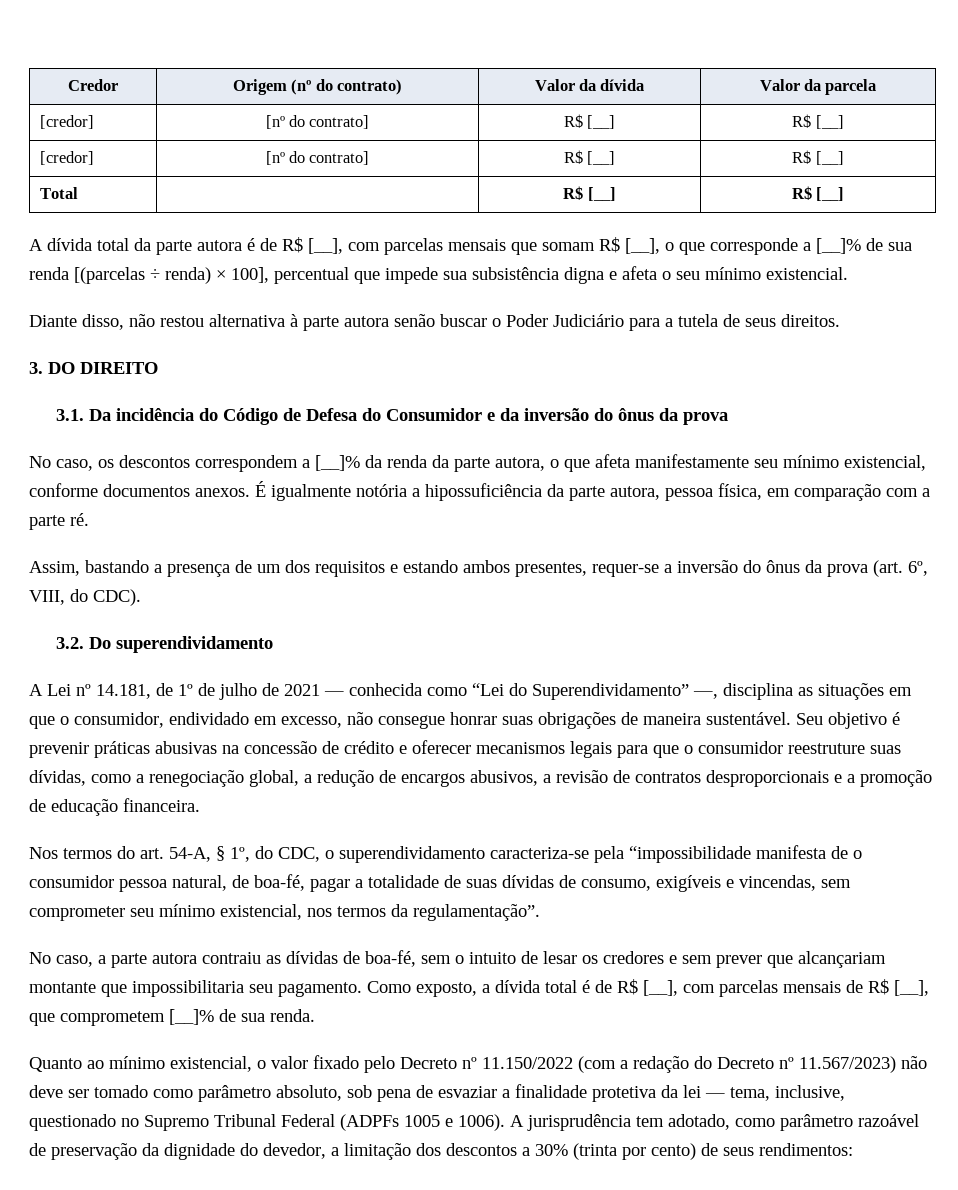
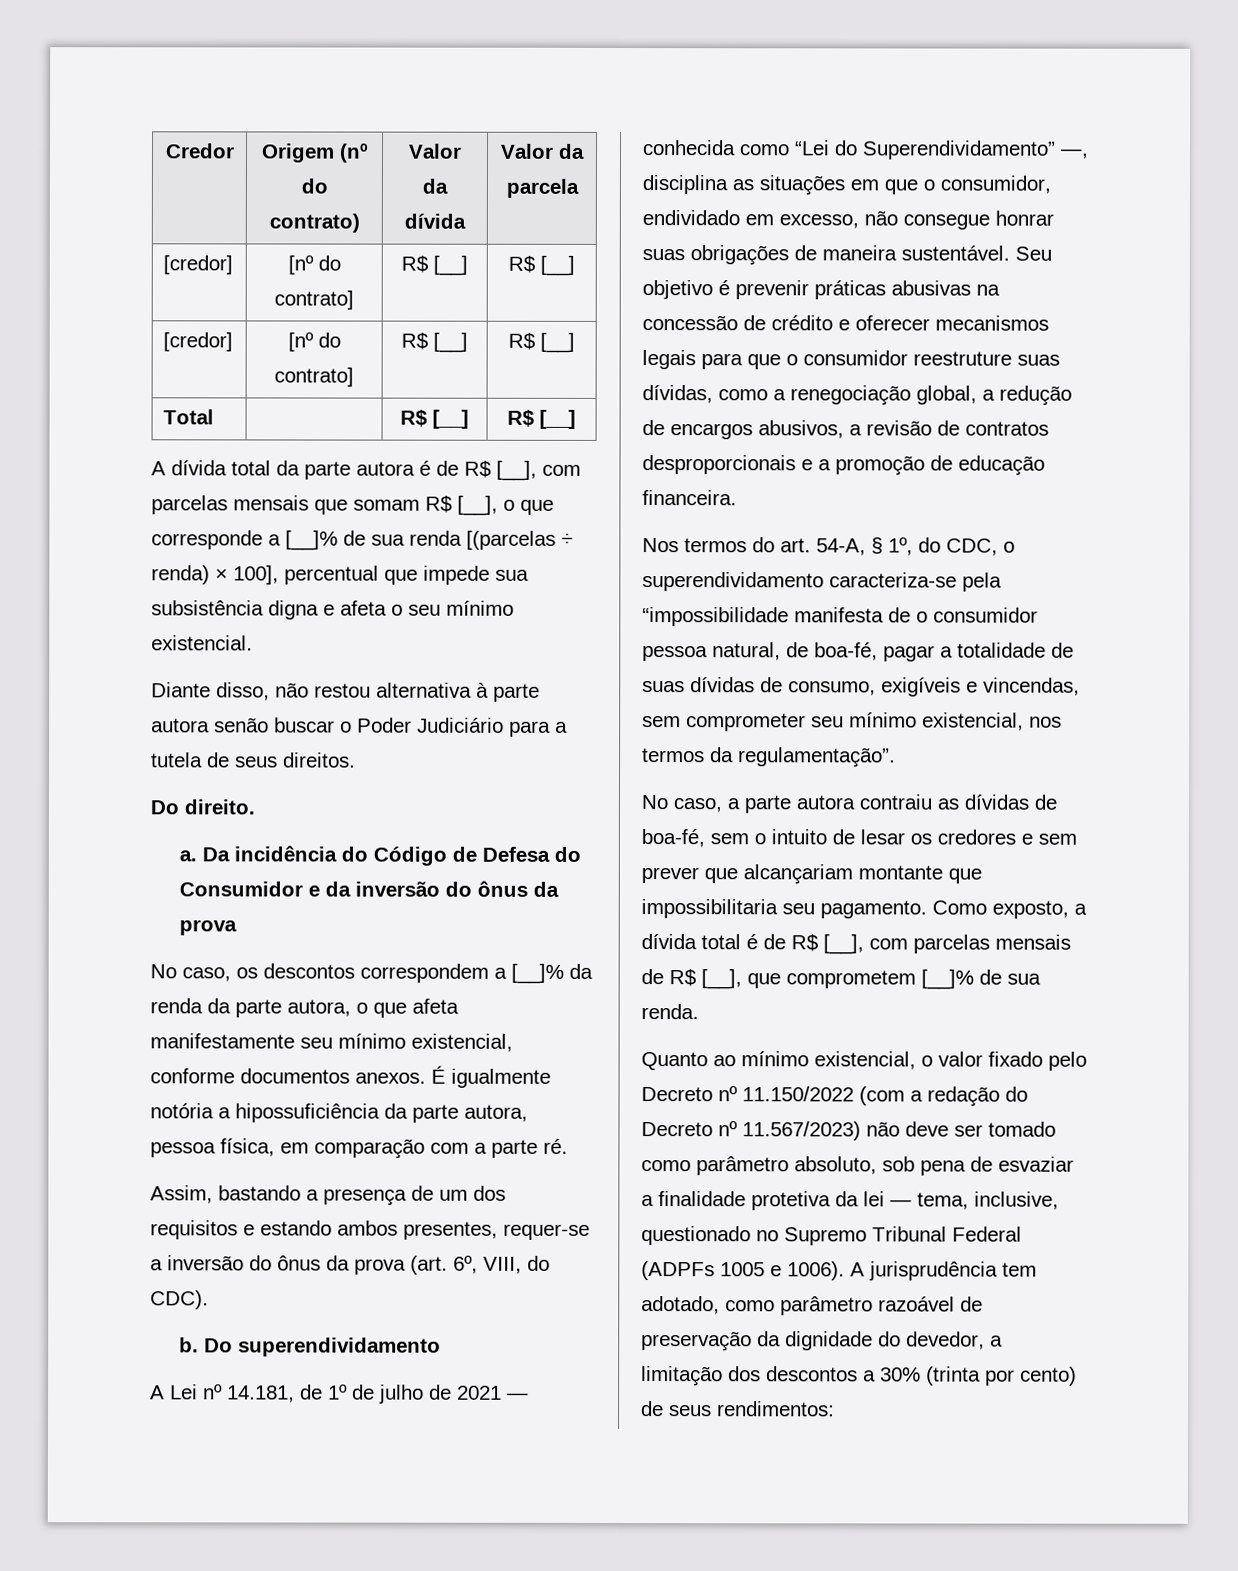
[29,362,158,374] [55,409,84,421] 3. DO DIREITO // 3.1. -> [150,799,255,815] [178,850,197,862] Do direito. // a.
[55,637,84,649] 3.2. -> [178,1337,199,1353] b.

